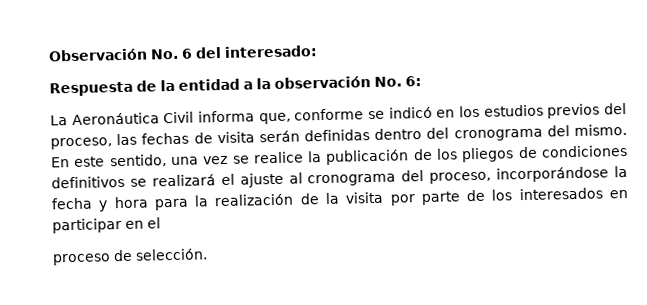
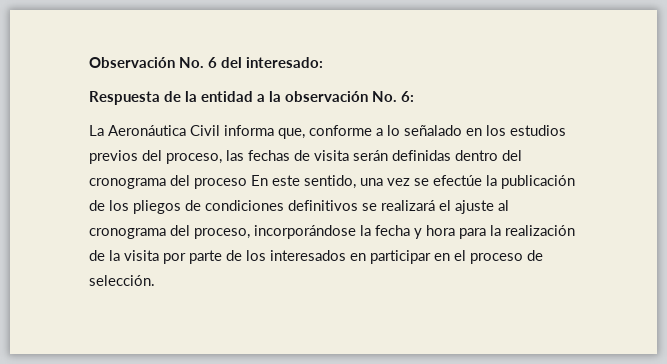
[368,106,433,120] se indicó -> [376,125,462,136] a lo señalado
[574,123,627,136] mismo. -> [194,178,247,189] proceso
[252,151,304,164] realice -> [433,175,482,186] efectúe
(161, 223) // -> (466, 255) none

